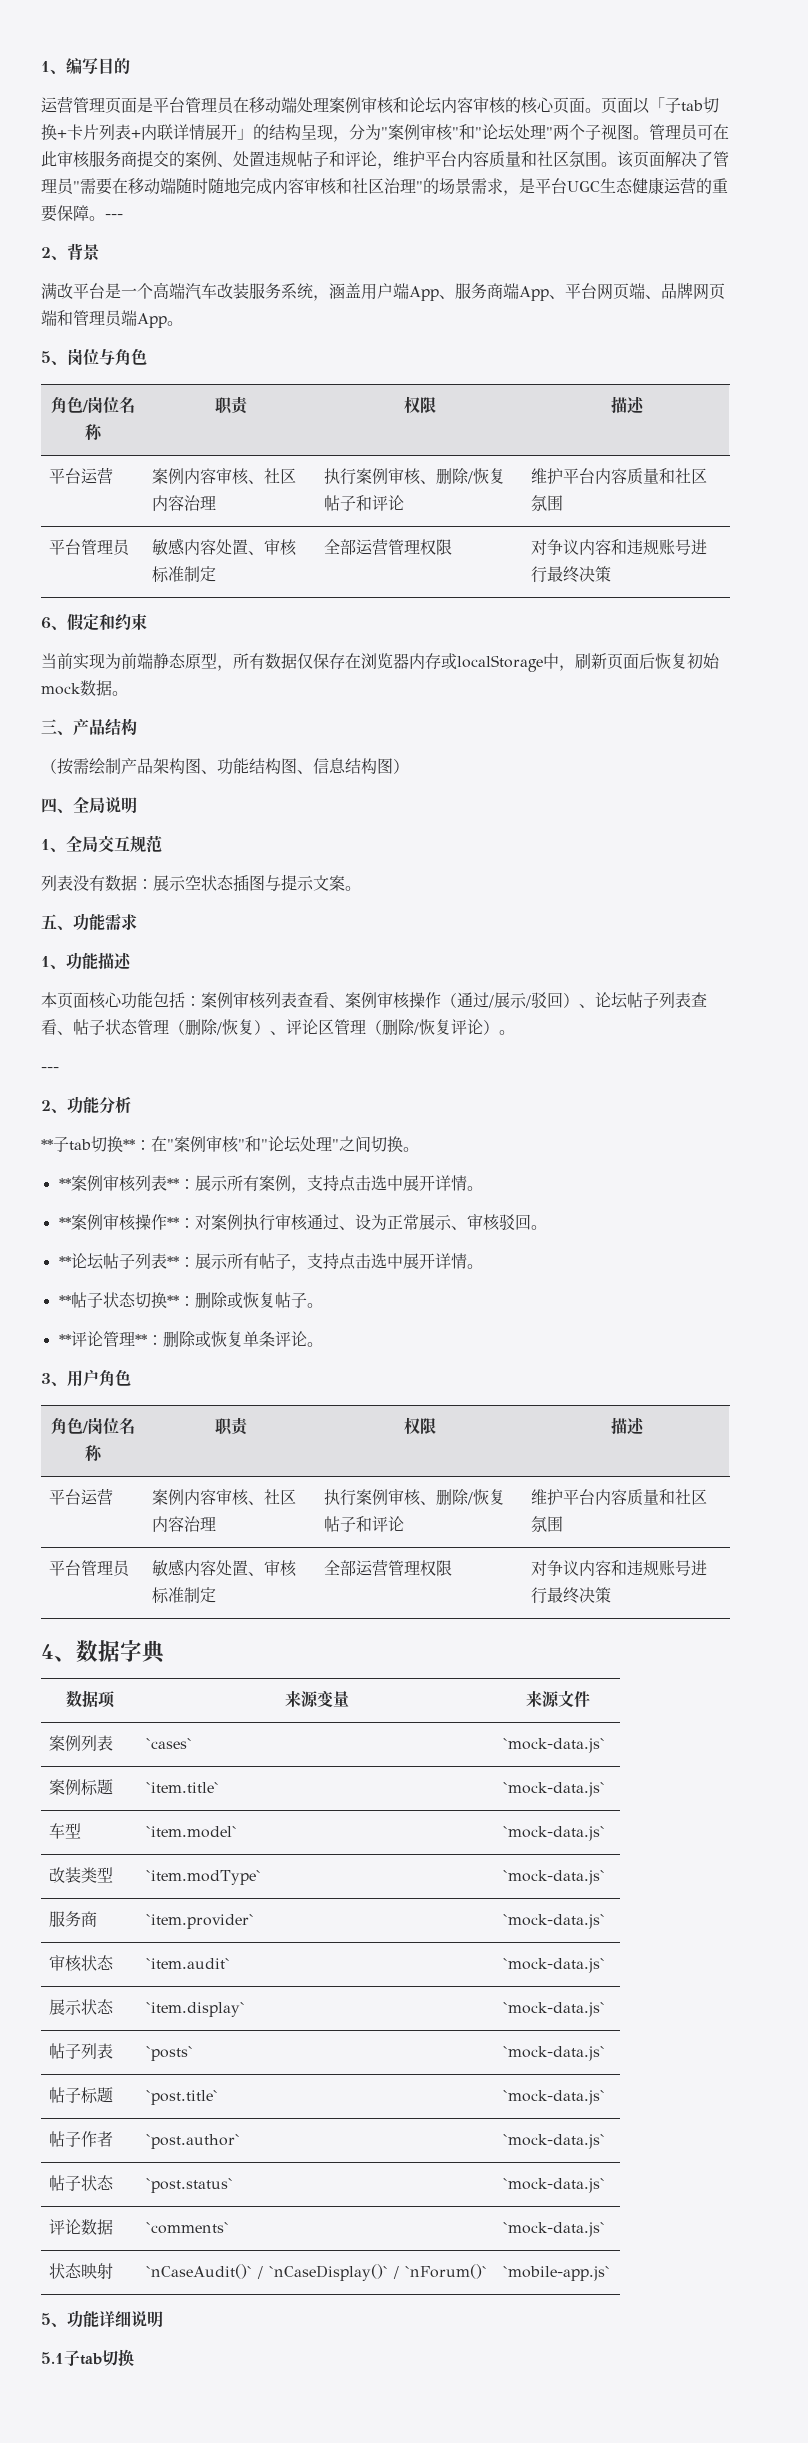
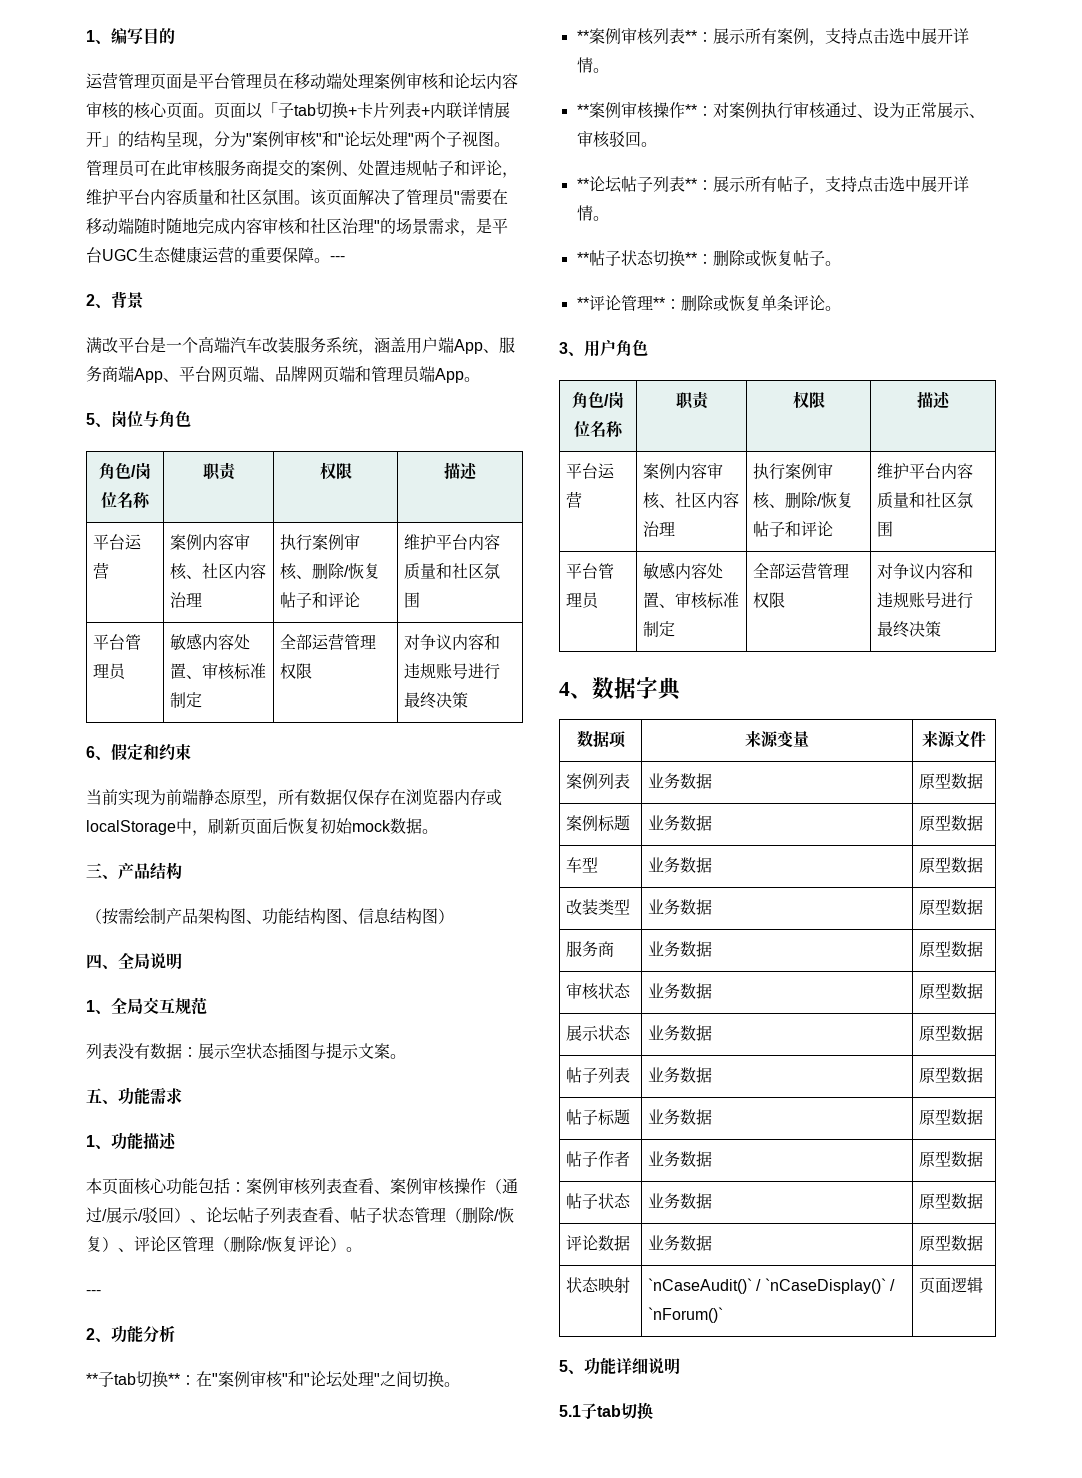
[146,1738,193,1749] [503,1738,606,1753] [49,1779,114,1796] [146,1782,220,1793] [503,1782,606,1797] [49,1823,82,1839] [146,1826,238,1838] [503,1826,606,1841] [49,1867,114,1883] [146,1870,262,1885] [503,1870,606,1885] [49,1911,98,1928] [146,1914,255,1929] [503,1914,606,1929] [49,1954,115,1972] [146,1958,231,1969] [503,1958,606,1973] [49,1999,115,2015] [146,2002,246,2017] [503,2002,606,2017] [49,2043,114,2059] [146,2046,194,2061] [503,2046,606,2061] [49,2087,114,2104] [146,2090,219,2105] [503,2090,606,2105] [49,2131,114,2147] [146,2134,241,2149] [503,2134,606,2149] [49,2175,115,2191] [146,2178,234,2193] [503,2178,606,2193] [49,2219,114,2235] [146,2222,230,2234] [503,2222,606,2237] `cases` | `mock-data.js` // 案例标题 | `item.title` | `mock-data.js` // 车型 | `item.model` | `mock-data.js` // 改装类型 | `item.modType` | `mock-data.js` // 服务商 | `item.provider` | `mock-data.js` // 审核状态 | `item.audit` | `mock-data.js` // 展示状态 | `item.display` | `mock-data.js` // 帖子列表 | `posts` | `mock-data.js` // 帖子标题 | `post.title` | `mock-data.js` // 帖子作者 | `post.author` | `mock-data.js` // 帖子状态 | `post.status` | `mock-data.js` // 评论数据 | `comments` | `mock-data.js` -> [648,773,713,789] [919,773,984,789] [566,815,631,832] [648,815,713,831] [919,815,984,831] [566,857,599,873] [648,857,713,873] [919,857,984,873] [566,899,631,915] [648,899,713,915] [919,899,984,915] [566,941,615,958] [648,941,713,957] [919,941,984,957] [566,982,632,1000] [648,983,713,999] [919,983,984,999] [566,1025,632,1041] [648,1025,713,1041] [919,1025,984,1041] [566,1067,631,1083] [648,1067,713,1083] [919,1067,984,1083] [566,1109,631,1126] [648,1109,713,1125] [919,1109,984,1125] [566,1151,631,1167] [648,1151,713,1167] [919,1151,984,1167] [566,1193,632,1209] [648,1193,713,1209] [919,1193,984,1209] [566,1235,631,1251] [648,1235,713,1251] [919,1235,984,1251] 业务数据 | 原型数据 // 案例标题 | 业务数据 | 原型数据 // 车型 | 业务数据 | 原型数据 // 改装类型 | 业务数据 | 原型数据 // 服务商 | 业务数据 | 原型数据 // 审核状态 | 业务数据 | 原型数据 // 展示状态 | 业务数据 | 原型数据 // 帖子列表 | 业务数据 | 原型数据 // 帖子标题 | 业务数据 | 原型数据 // 帖子作者 | 业务数据 | 原型数据 // 帖子状态 | 业务数据 | 原型数据 // 评论数据 | 业务数据 | 原型数据
[503,2266,611,2281] `mobile-app.js` -> [919,1277,984,1294] 页面逻辑

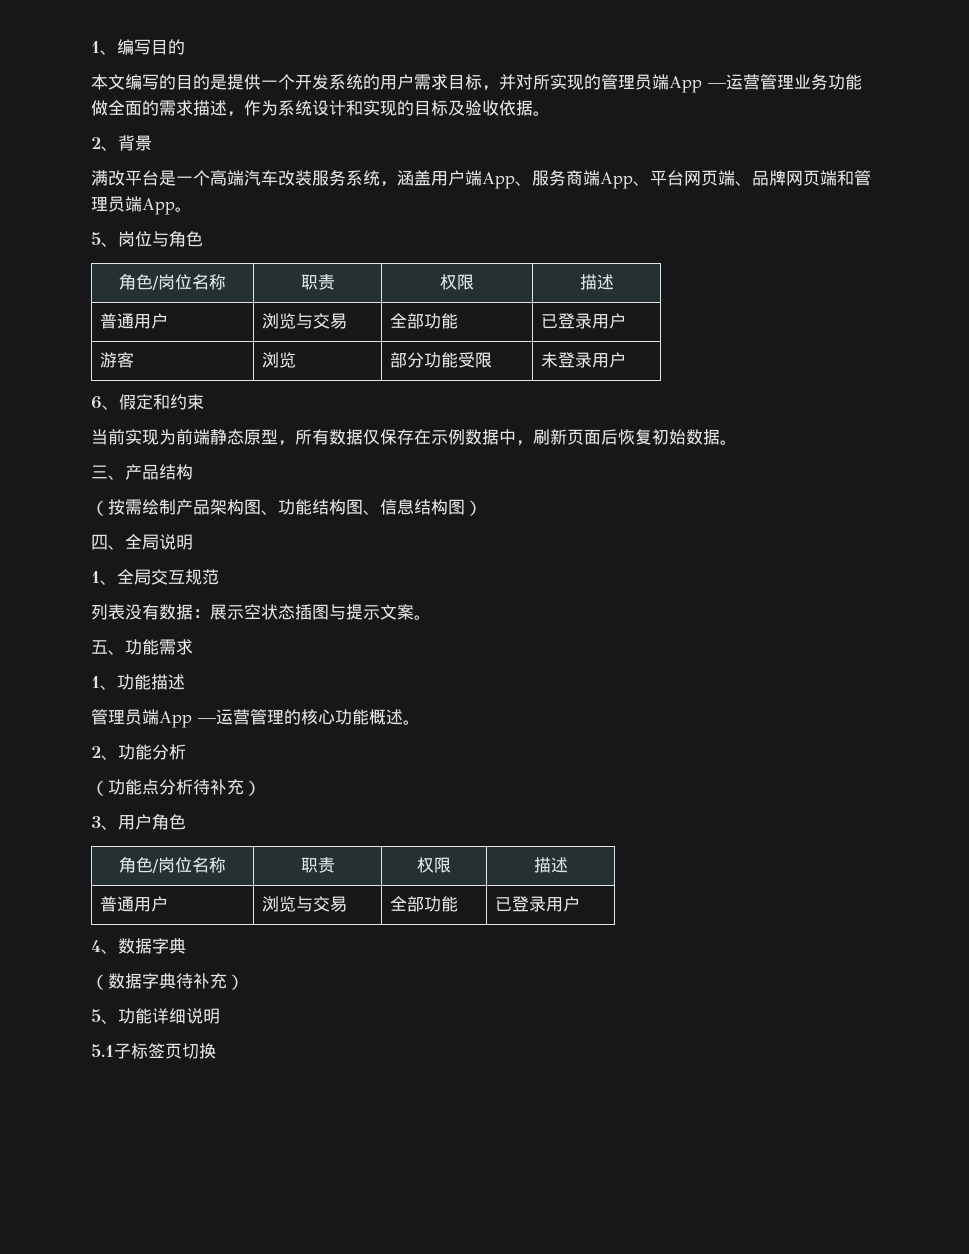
[86,72,518,90] [86,101,510,119] [86,130,510,149] [86,159,518,178] [86,189,508,206] [86,217,508,236] [86,246,345,264] 运营管理页面是平台管理员在移动端处理案例审核和论坛内容审核的核心页面。页面以「子tab切换+卡片列表+内联详情展开」的结构呈现，分为"案例审核"和"论坛处理"两个子视图。管理员可在此审核服务商提交的案例、处置违规帖子和评论，维护平台内容质量和社区氛围。该页面解决了管理员"需要在移动端随时随地完成内容审核和社区治理"的场景需求，是平台UGC生态健康运营的重要保障。--- -> [91,74,862,93] [91,100,550,117] 本文编写的目的是提供一个开发系统的用户需求目标，并对所实现的管理员端App —运营管理业务功能做全面的需求描述，作为系统设计和实现的目标及验收依据。
[93,534,143,550] [93,562,110,579] [170,533,251,550] [170,563,267,580] [170,592,203,608] [280,533,361,551] [280,563,381,580] [280,592,361,608] [404,534,501,550] [404,563,501,580] [404,592,421,608] [93,634,142,650] [93,663,127,680] [170,633,251,650] [170,662,267,680] [170,692,203,708] [280,633,377,650] [280,663,313,679] [404,634,501,650] [404,663,501,680] [404,692,469,709] 平台运营 | 案例内容审核、社区内容治理 | 执行案例审核、删除/恢复帖子和评论 | 维护平台内容质量和社区氛围 // 平台管理员 | 敏感内容处置、审核标准制定 | 全部运营管理权限 | 对争议内容和违规账号进行最终决策 -> [100,313,169,329] [262,313,348,329] [390,313,459,329] [541,313,627,329] [100,352,135,368] [262,352,297,368] [390,352,493,368] [541,352,627,368] 普通用户 | 浏览与交易 | 全部功能 | 已登录用户 // 游客 | 浏览 | 部分功能受限 | 未登录用户
[406,789,502,806] [86,820,176,835] 浏览器内存或localStorage -> [431,429,499,445] 示例数据
[352,820,391,832] mock -> (686, 437) none
[86,1177,518,1195] [86,1207,514,1224] [86,1236,362,1252] [86,1290,101,1295] 本页面核心功能包括：案例审核列表查看、案例审核操作（通过/展示/驳回）、论坛帖子列表查看、帖子状态管理（删除/恢复）、评论区管理（删除/恢复评论）。 // --- -> [91,709,420,728] 管理员端App —运营管理的核心功能概述。
[86,1370,460,1388] [576,27,969,46] [576,57,609,73] [576,101,985,119] [576,130,657,148] [576,176,969,194] [576,205,609,221] [576,250,841,267] [576,295,841,312] **子tab切换**：在"案例审核"和"论坛处理"之间切换。 // **案例审核列表**：展示所有案例，支持点击选中展开详情。 // **案例审核操作**：对案例执行审核通过、设为正常展示、审核驳回。 // **论坛帖子列表**：展示所有帖子，支持点击选中展开详情。 // **帖子状态切换**：删除或恢复帖子。 // **评论管理**：删除或恢复单条评论。 -> [91,779,261,796] （功能点分析待补充）
[566,463,616,479] [566,491,583,508] [643,462,724,479] [643,492,740,509] [643,521,676,537] [753,462,834,480] [753,492,854,509] [753,521,834,537] [877,463,974,479] [877,492,974,509] [877,521,894,537] [566,563,615,579] [566,592,600,609] [643,562,724,579] [643,591,740,609] [643,621,676,637] [753,562,850,579] [753,592,786,608] [877,563,974,579] [877,592,974,609] [877,621,942,638] [559,677,683,701] [576,730,626,748] [745,730,809,748] [922,730,986,748] [566,773,631,789] [648,773,713,789] [919,773,984,789] [566,815,631,832] [648,815,713,831] [919,815,984,831] [566,857,599,873] [648,857,713,873] [919,857,984,873] [566,899,631,915] [648,899,713,915] [919,899,984,915] [566,941,615,958] [648,941,713,957] [919,941,984,957] [566,982,632,1000] [648,983,713,999] [919,983,984,999] [566,1025,632,1041] [648,1025,713,1041] [919,1025,984,1041] [566,1067,631,1083] [648,1067,713,1083] [919,1067,984,1083] [566,1109,631,1126] [648,1109,713,1125] [919,1109,984,1125] [566,1151,631,1167] [648,1151,713,1167] [919,1151,984,1167] [566,1193,632,1209] [648,1193,713,1209] [919,1193,984,1209] [566,1235,631,1251] [648,1235,713,1251] [919,1235,984,1251] [566,1277,631,1293] [648,1278,896,1294] [648,1307,724,1323] [919,1277,984,1294] 平台运营 | 案例内容审核、社区内容治理 | 执行案例审核、删除/恢复帖子和评论 | 维护平台内容质量和社区氛围 // 平台管理员 | 敏感内容处置、审核标准制定 | 全部运营管理权限 | 对争议内容和违规账号进行最终决策 // 4、数据字典 // 数据项 | 来源变量 | 来源文件 // 案例列表 | 业务数据 | 原型数据 // 案例标题 | 业务数据 | 原型数据 // 车型 | 业务数据 | 原型数据 // 改装类型 | 业务数据 | 原型数据 // 服务商 | 业务数据 | 原型数据 // 审核状态 | 业务数据 | 原型数据 // 展示状态 | 业务数据 | 原型数据 // 帖子列表 | 业务数据 | 原型数据 // 帖子标题 | 业务数据 | 原型数据 // 帖子作者 | 业务数据 | 原型数据 // 帖子状态 | 业务数据 | 原型数据 // 评论数据 | 业务数据 | 原型数据 // 状态映射 | `nCaseAudit()` / `nCaseDisplay()` / `nForum()` | 页面逻辑 -> [100,896,169,912] [262,896,348,912] [390,896,459,912] [495,896,581,912] [91,938,186,954] [91,973,244,990] 普通用户 | 浏览与交易 | 全部功能 | 已登录用户 // 4、数据字典 // （数据字典待补充）
[597,1405,621,1417] tab -> [131,1043,182,1059] 标签页

